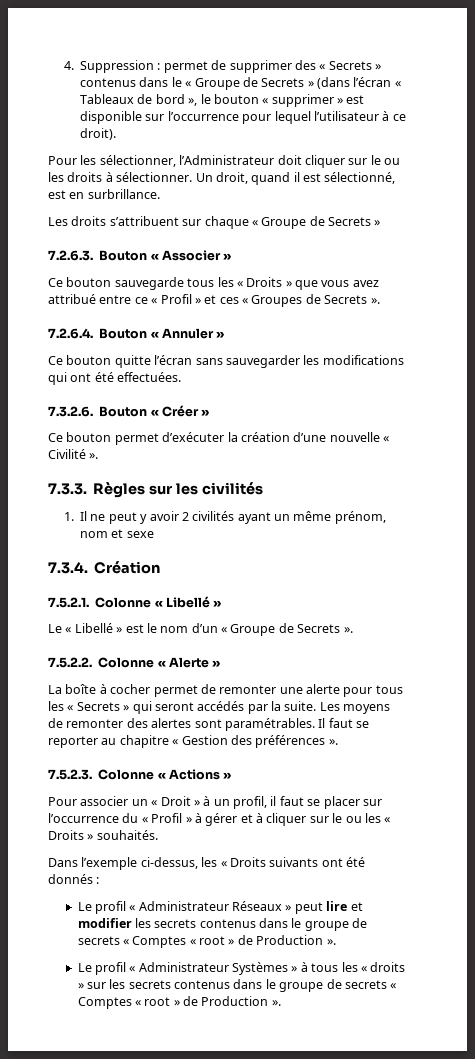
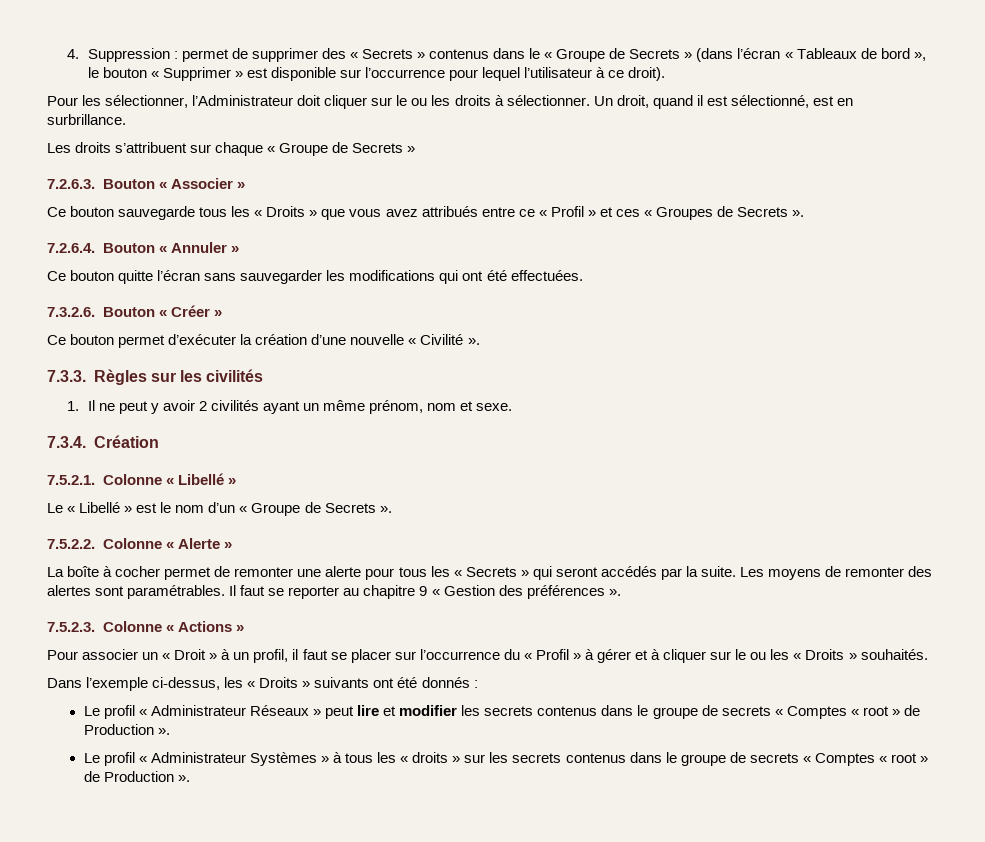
[271,94,334,107] supprimer -> [162,67,231,81] Supprimer
[48,294,96,304] attribué -> [421,206,478,217] attribués
[126,531,154,538] sexe -> [476,403,513,411] sexe.
(169, 741) none -> [419,586,428,596] 9
(266, 862) none -> [302,681,311,688] »

